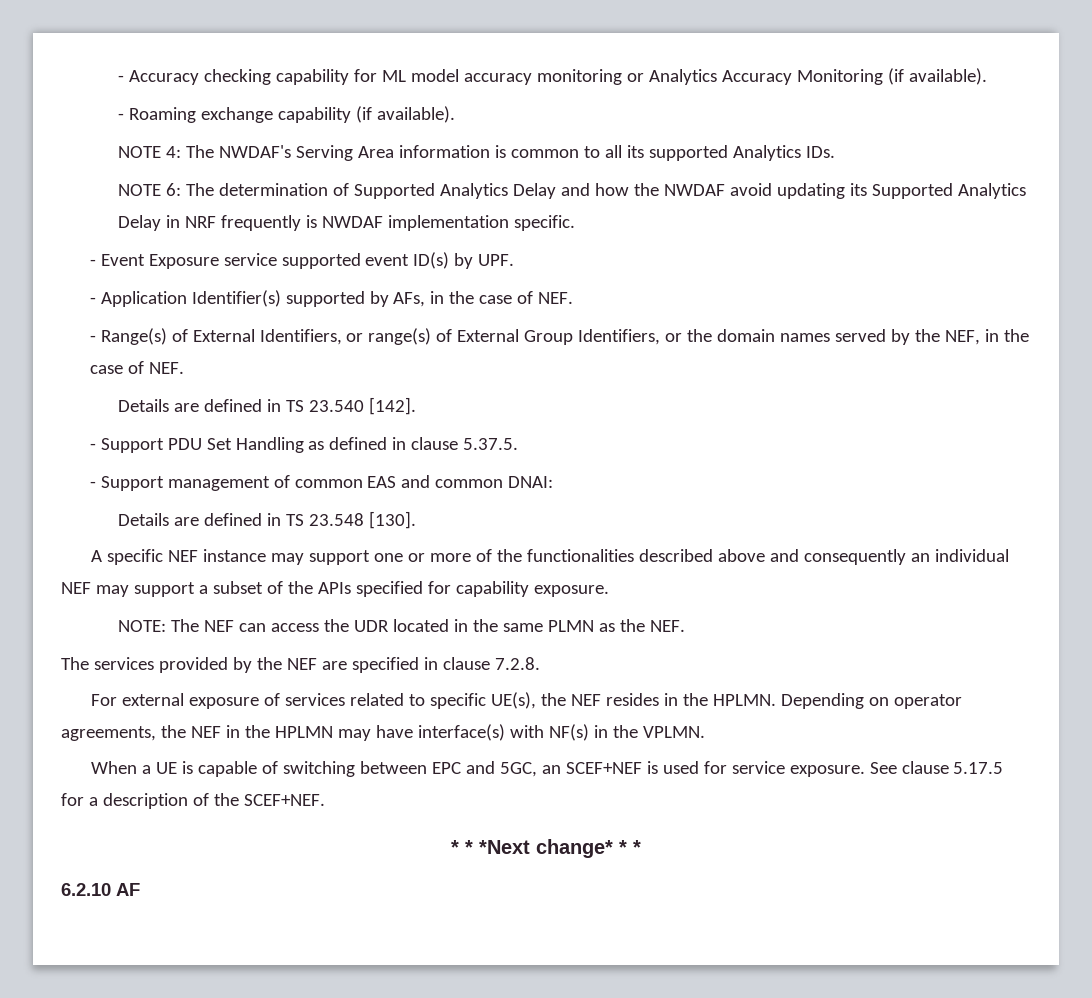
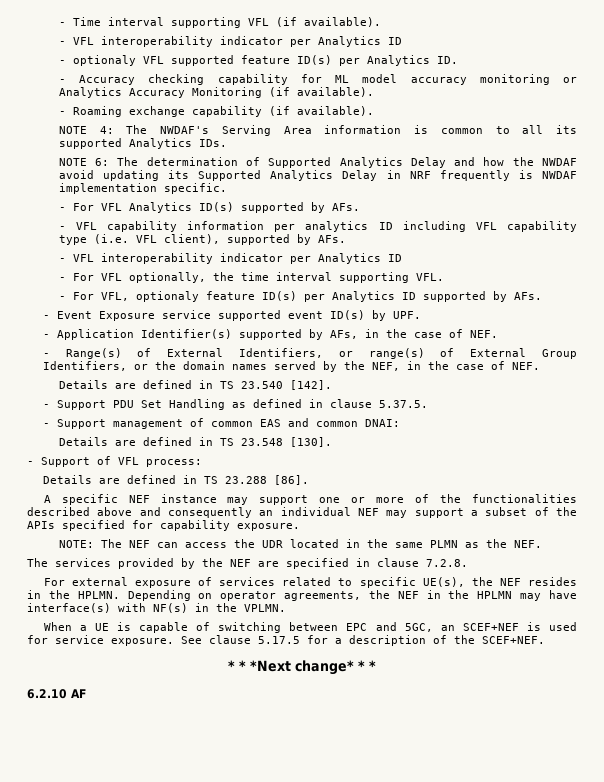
[118,75,125,82] - -> [58,17,381,28] [58,36,402,47] [58,55,458,66] [58,79,66,83] - Time interval supporting VFL (if available). // - VFL interoperability indicator per Analytics ID // - optionaly VFL supported feature ID(s) per Analytics ID. // -
(575, 223) none -> [58,202,360,213] [58,221,577,232] [58,234,346,245] [58,253,402,264] [58,272,444,283] [58,291,542,302] // - For VFL Analytics ID(s) supported by AFs. // - VFL capability information per analytics ID including VFL capability type (i.e. VFL client), supported by AFs. // - VFL interoperability indicator per Analytics ID // - For VFL optionally, the time interval supporting VFL. // - For VFL, optionaly feature ID(s) per Analytics ID supported by AFs.
(417, 520) none -> [27,456,202,467] [42,475,309,485] // - Support of VFL process: // Details are defined in TS 23.288 [86].

